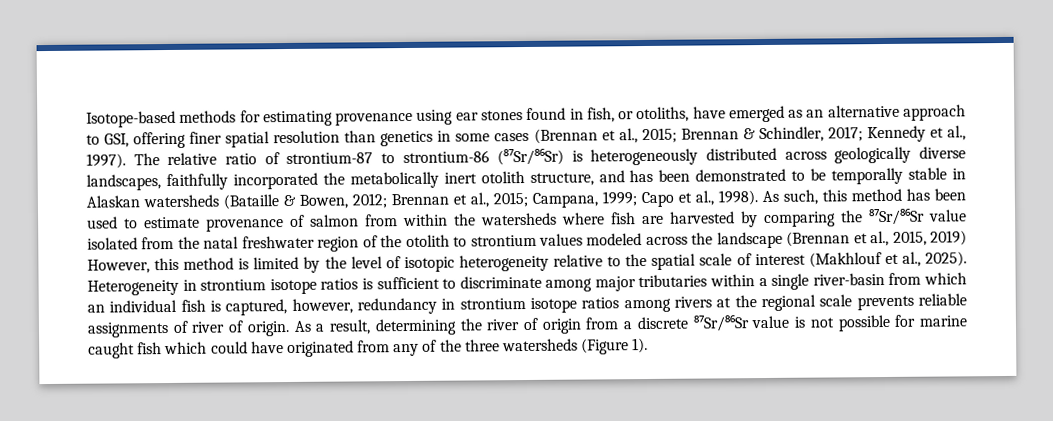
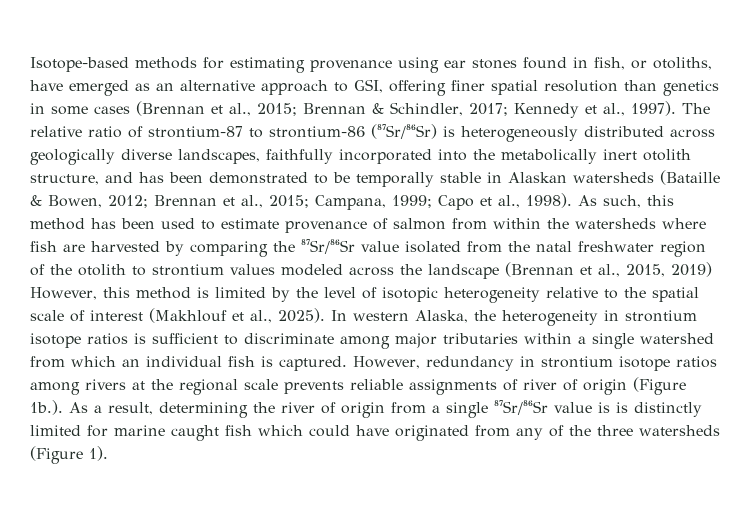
(318, 181) none -> [438,149,467,161] into
[87,279,179,296] Heterogeneity -> [331,310,598,326] In western Alaska, the heterogeneity
[812,273,885,286] river-basin -> [640,333,714,344] watershed
[225,298,353,316] captured, however, -> [279,356,420,371] captured. However,
[246,320,290,337] origin. -> [583,377,686,395] [30,400,63,415] origin (Figure 1b.).
[636,316,688,330] discrete -> [446,402,488,418] single
[809,314,891,332] not possible -> [616,402,702,417] [30,425,81,436] is distinctly limited

